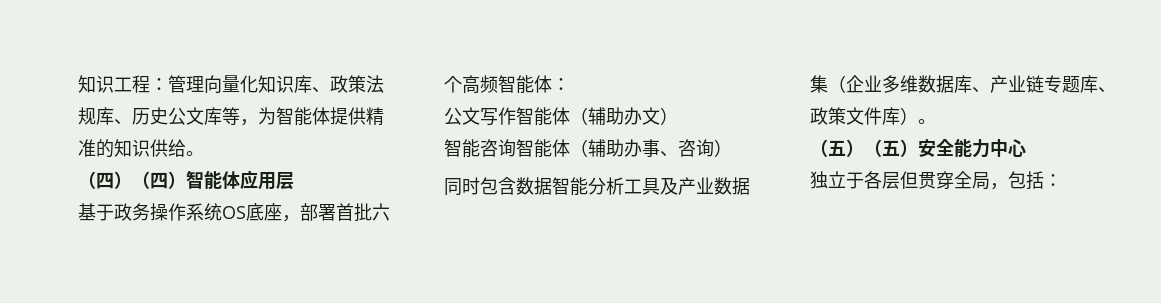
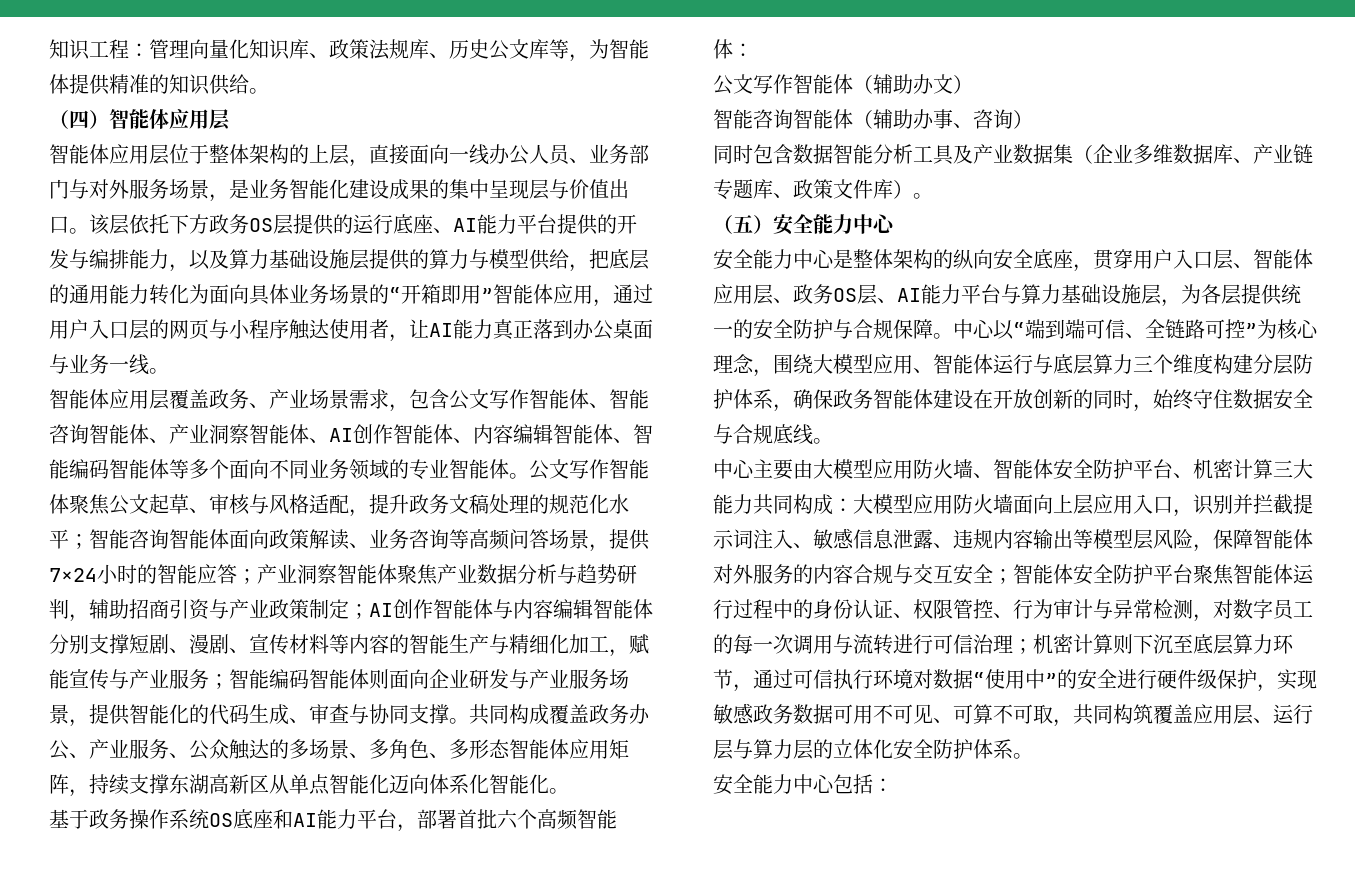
[132,170,294,190] （四）智能体应用层 -> [109,109,230,130] [49,144,649,167] [49,179,629,202] [49,214,637,235] [49,249,649,272] [49,284,653,307] [49,319,653,342] [49,354,169,375] [49,389,649,412] [49,424,653,444] [49,459,649,480] [49,494,629,517] [49,529,650,552] [49,564,637,585] [49,599,653,622] [49,634,649,657] [49,669,629,689] [49,704,650,727] [49,739,629,760] [49,774,569,797] 智能体应用层 // 智能体应用层位于整体架构的上层，直接面向一线办公人员、业务部门与对外服务场景，是业务智能化建设成果的集中呈现层与价值出口。该层依托下方政务OS层提供的运行底座、AI能力平台提供的开发与编排能力，以及算力基础设施层提供的算力与模型供给，把底层的通用能力转化为面向具体业务场景的“开箱即用”智能体应用，通过用户入口层的网页与小程序触达使用者，让AI能力真正落到办公桌面与业务一线。 // 智能体应用层覆盖政务、产业场景需求，包含公文写作智能体、智能咨询智能体、产业洞察智能体、AI创作智能体、内容编辑智能体、智能编码智能体等多个面向不同业务领域的专业智能体。公文写作智能体聚焦公文起草、审核与风格适配，提升政务文稿处理的规范化水平；智能咨询智能体面向政策解读、业务咨询等高频问答场景，提供7×24小时的智能应答；产业洞察智能体聚焦产业数据分析与趋势研判，辅助招商引资与产业政策制定；AI创作智能体与内容编辑智能体分别支撑短剧、漫剧、宣传材料等内容的智能生产与精细化加工，赋能宣传与产业服务；智能编码智能体则面向企业研发与产业服务场景，提供智能化的代码生成、审查与协同支撑。共同构成覆盖政务办公、产业服务、公众触达的多场景、多角色、多形态智能体应用矩阵，持续支撑东湖高新区从单点智能化迈向体系化智能化。
(282, 212) none -> [273,809,397,829] 和AI能力平台
[864,139,918,157] （五） -> (773, 224) none
[810,171,1008,190] 独立于各层但贯穿全局， -> [713,249,1313,272] [713,284,1301,307] [713,319,1319,340] [713,353,1313,377] [713,389,1313,412] [713,424,833,445] [713,459,1313,480] [713,494,1313,517] [713,528,1313,552] [713,564,1314,585] [713,599,1313,622] [713,634,1294,655] [713,669,1317,692] [713,703,1313,727] [713,739,1033,760] [713,774,835,795] 安全能力中心是整体架构的纵向安全底座，贯穿用户入口层、智能体应用层、政务OS层、AI能力平台与算力基础设施层，为各层提供统一的安全防护与合规保障。中心以“端到端可信、全链路可控”为核心理念，围绕大模型应用、智能体运行与底层算力三个维度构建分层防护体系，确保政务智能体建设在开放创新的同时，始终守住数据安全与合规底线。 // 中心主要由大模型应用防火墙、智能体安全防护平台、机密计算三大能力共同构成：大模型应用防火墙面向上层应用入口，识别并拦截提示词注入、敏感信息泄露、违规内容输出等模型层风险，保障智能体对外服务的内容合规与交互安全；智能体安全防护平台聚焦智能体运行过程中的身份认证、权限管控、行为审计与异常检测，对数字员工的每一次调用与流转进行可信治理；机密计算则下沉至底层算力环节，通过可信执行环境对数据“使用中”的安全进行硬件级保护，实现敏感政务数据可用不可见、可算不可取，共同构筑覆盖应用层、运行层与算力层的立体化安全防护体系。 // 安全能力中心

